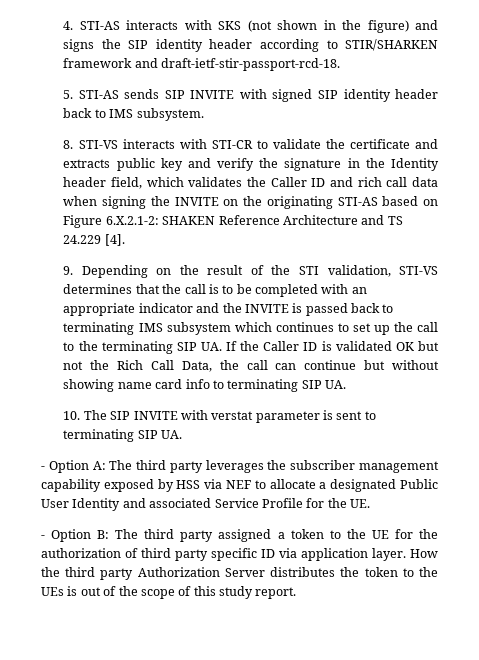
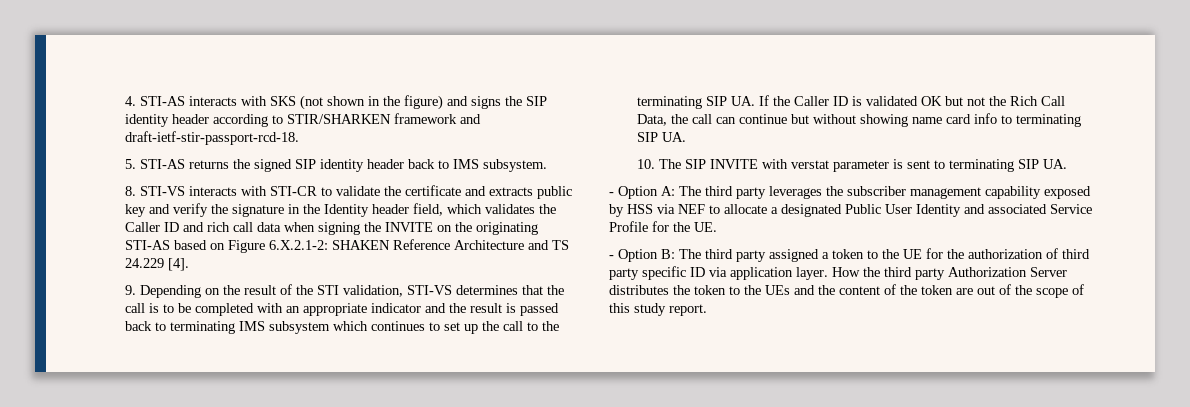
[124,89,267,99] sends SIP INVITE with -> [189,159,251,169] returns the
[244,304,289,313] INVITE -> [470,303,503,313] result
[67,586,78,596] is -> [794,284,973,295] and the content of the token are

